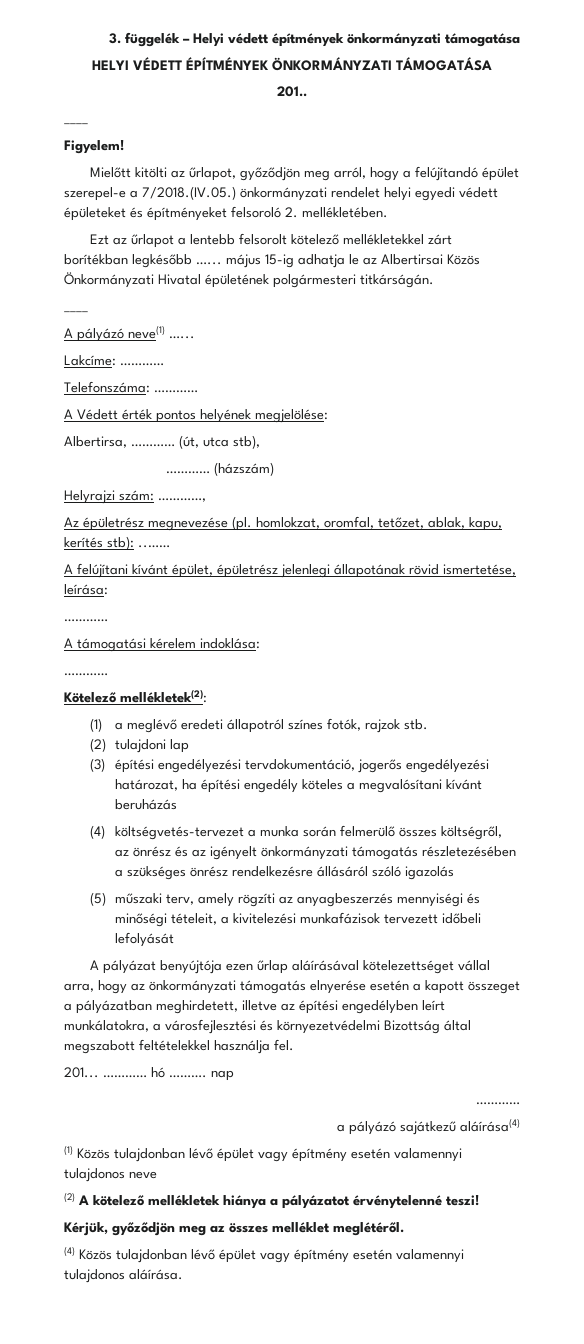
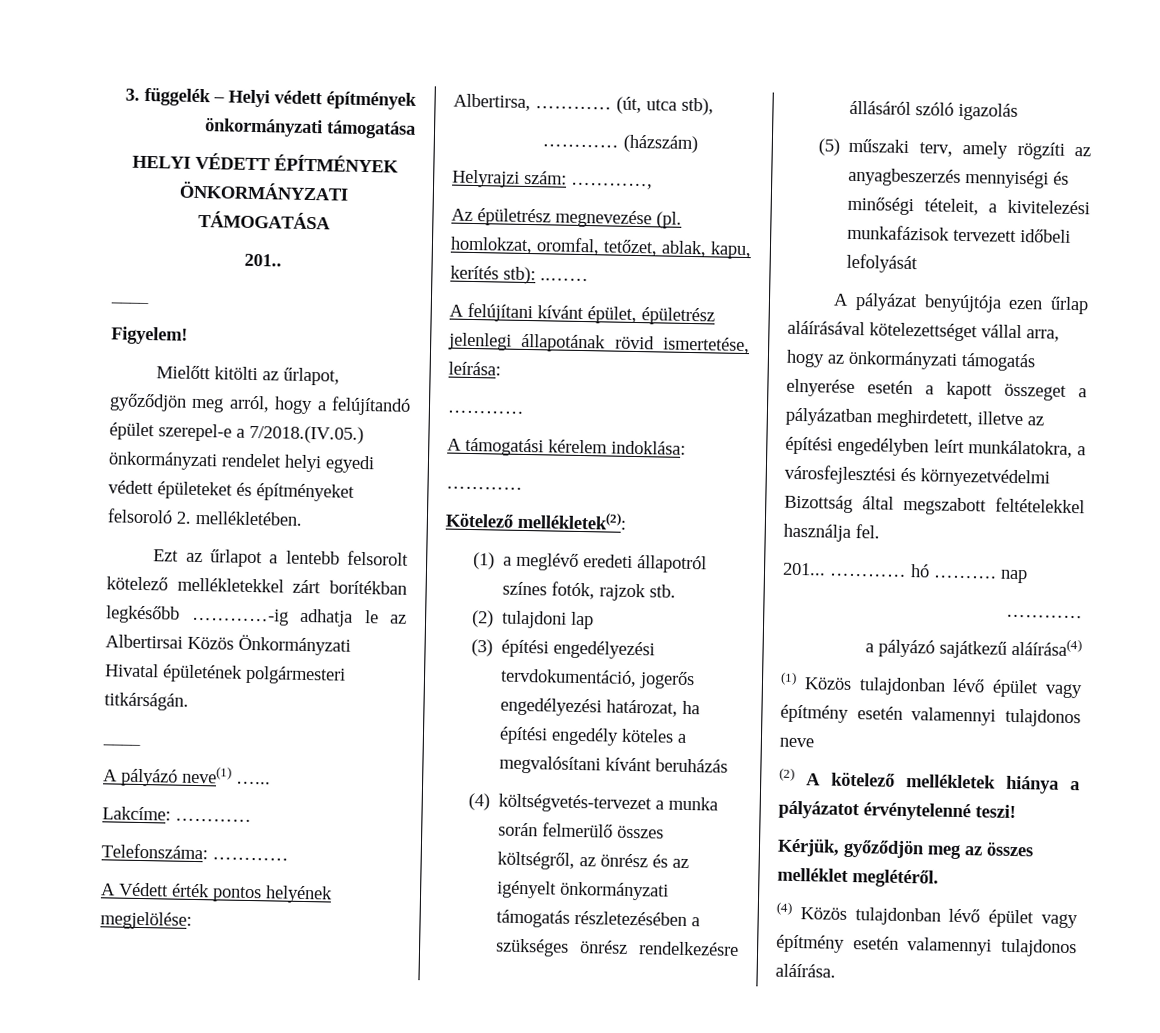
[196,254,294,268] …... május 15-ig -> [190,607,289,626] …………-ig

